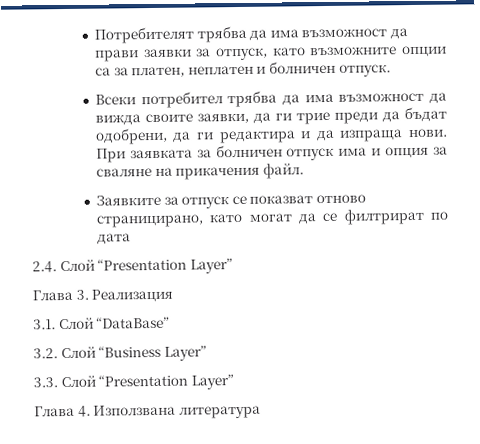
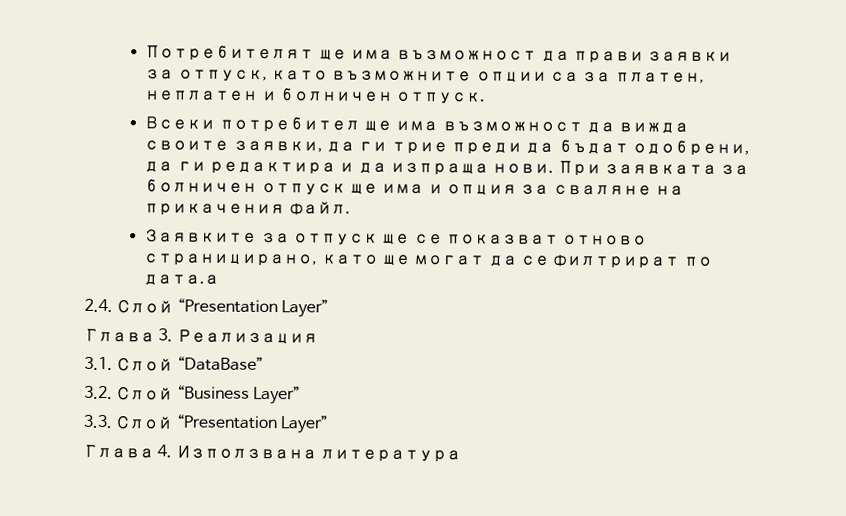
[196,25,268,43] трябва да -> [317,49,347,61] ще
[227,90,300,108] трябва да -> [362,120,392,132] ще
(335, 154) none -> [348,183,378,195] ще
(230, 202) none -> [381,233,411,245] ще
(243, 218) none -> [380,254,411,266] ще
[96,233,131,245] дата -> [143,274,220,286] дата.а

